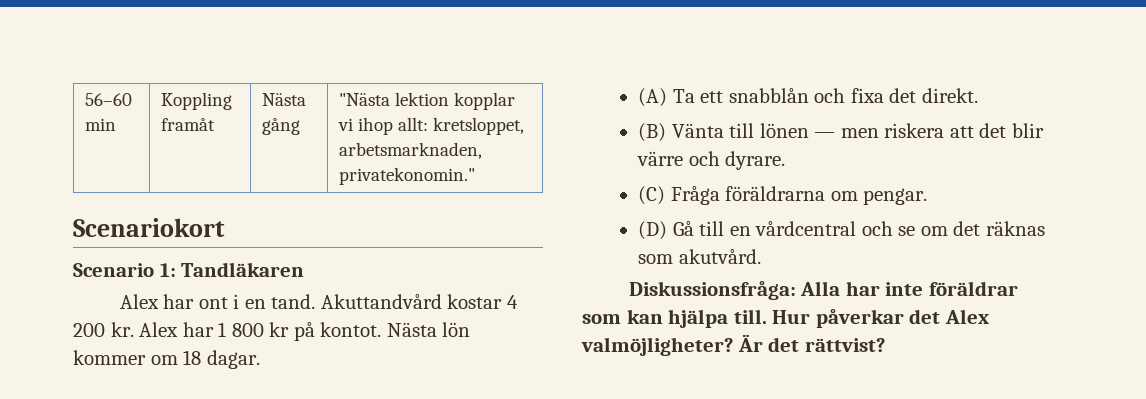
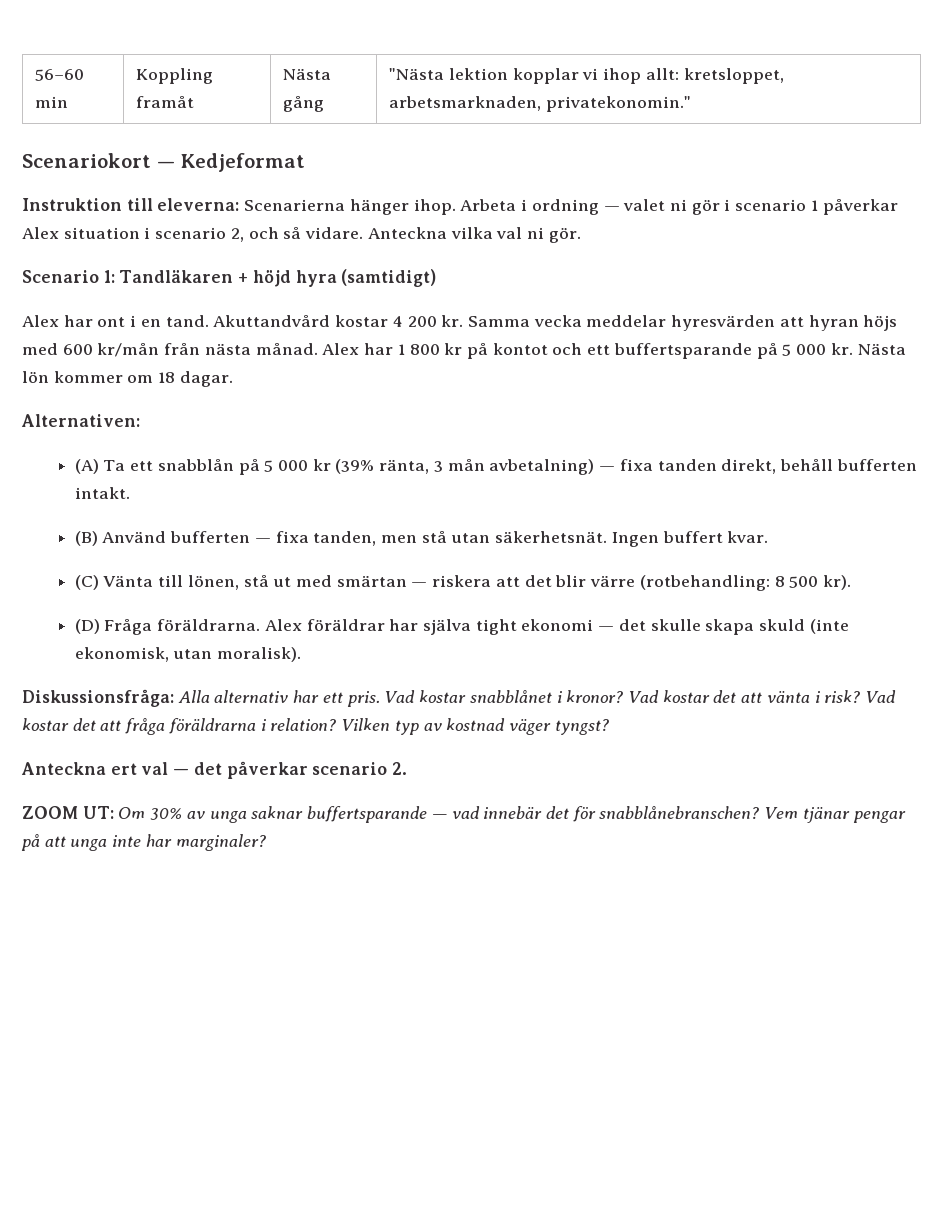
(225, 227) none -> [156,153,306,172] [22,198,898,215] [22,227,581,243] — Kedjeformat // Instruktion till eleverna: Scenarierna hänger ihop. Arbeta i ordning — valet ni gör i scenario 1 påverkar Alex situation i scenario 2, och så vidare. Anteckna vilka val ni gör.
(305, 269) none -> [238,269,437,287] + höjd hyra (samtidigt)
(134, 329) none -> [467,315,898,331] [22,343,318,357] Samma vecka meddelar hyresvärden att hyran höjs med 600 kr/mån från nästa månad.
[320,322,382,337] kontot. -> [492,343,853,359] kontot och ett buffertsparande på 5 000 kr.
(260, 359) none -> [21,414,140,427] // Alternativen:
[814,88,978,103] [638,123,879,142] och fixa det direkt. // (B) Vänta till lönen — men -> [238,459,917,475] [74,487,130,499] [74,531,769,547] [74,575,428,590] på 5 000 kr (39% ränta, 3 mån avbetalning) — fixa tanden direkt, behåll bufferten intakt. // (B) Använd bufferten — fixa tanden, men stå utan säkerhetsnät. Ingen buffert kvar. // (C) Vänta till lönen, stå ut med smärtan —
[688,151,786,170] [638,186,928,205] [638,221,1045,240] [638,249,761,264] [628,281,1018,300] [582,309,989,328] [581,334,885,356] och dyrare. // (C) Fråga föräldrarna om pengar. // (D) Gå till en vårdcentral och se om det räknas som akutvård. // Diskussionsfråga: Alla har inte föräldrar som kan hjälpa till. Hur påverkar det Alex valmöjligheter? Är det rättvist? -> [639,575,852,591] [74,619,849,635] [74,647,302,662] [22,689,897,707] [22,718,609,735] [21,761,408,779] [22,806,906,823] [21,834,266,851] (rotbehandling: 8 500 kr). // (D) Fråga föräldrarna. Alex föräldrar har själva tight ekonomi — det skulle skapa skuld (inte ekonomisk, utan moralisk). // Diskussionsfråga: Alla alternativ har ett pris. Vad kostar snabblånet i kronor? Vad kostar det att vänta i risk? Vad kostar det att fråga föräldrarna i relation? Vilken typ av kostnad väger tyngst? // Anteckna ert val — det påverkar scenario 2. // ZOOM UT: Om 30% av unga saknar buffertsparande — vad innebär det för snabblånebranschen? Vem tjänar pengar på att unga inte har marginaler?

